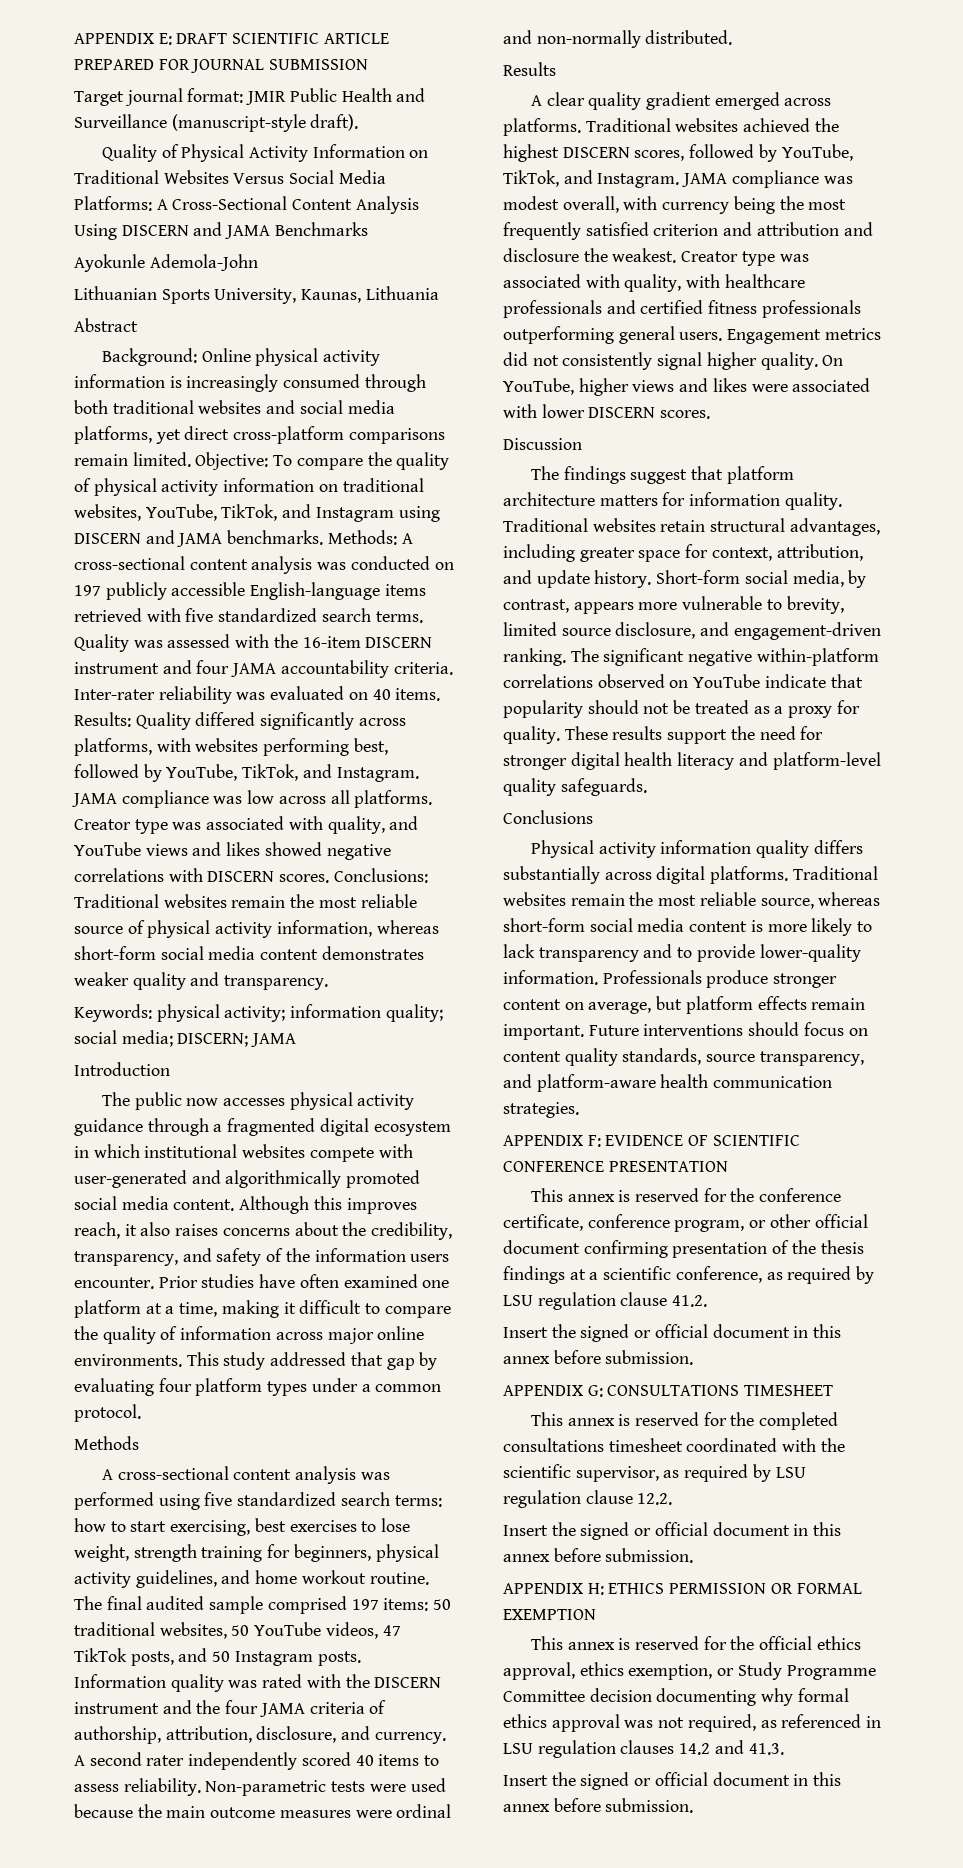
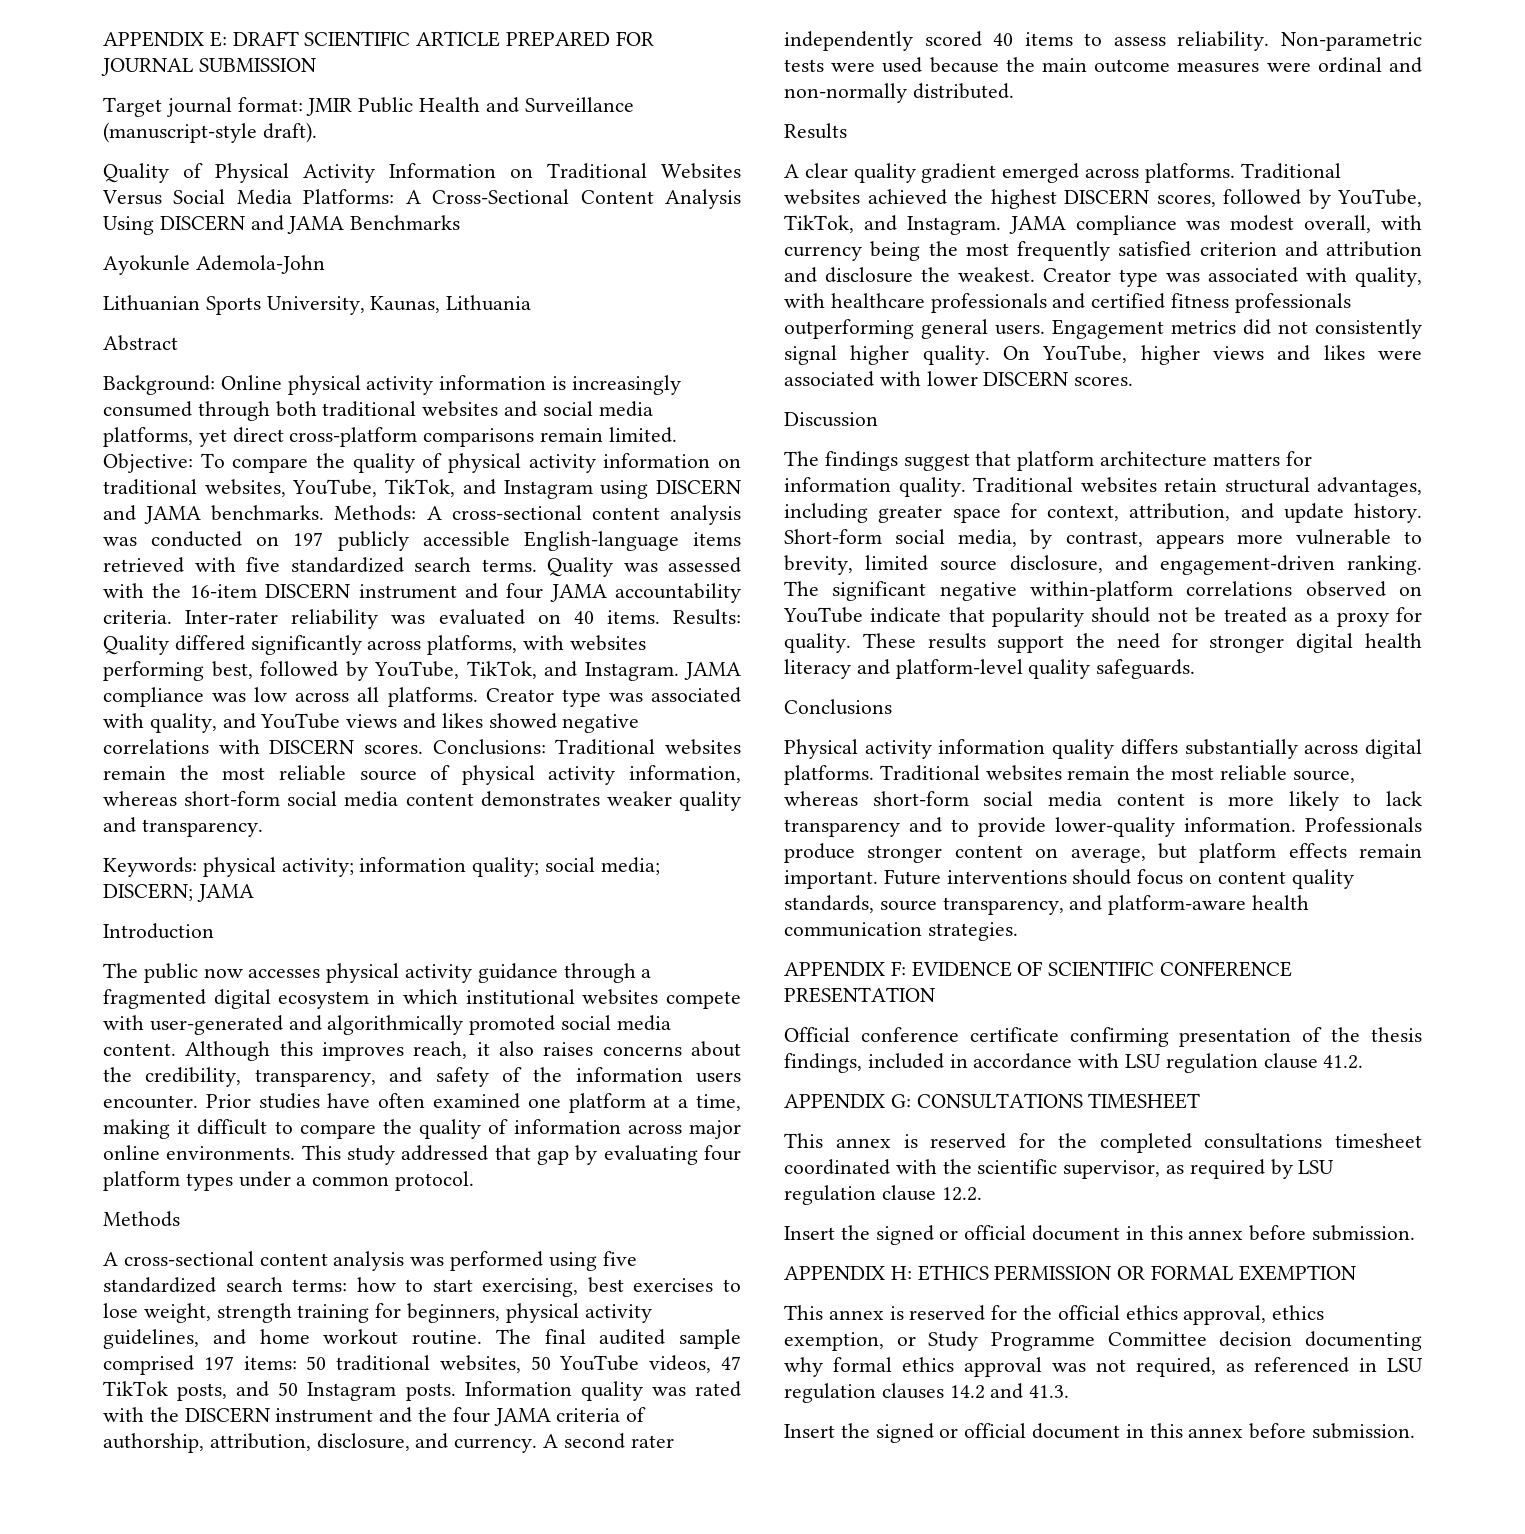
[530,1188,842,1202] [503,1214,868,1232] [503,1240,580,1254] This annex is reserved for the conference certificate, conference program, or other official document -> [784,1027,1059,1042] Official conference certificate
[503,1266,875,1284] [503,1292,708,1310] [503,1324,842,1342] [503,1350,694,1365] findings at a scientific conference, as required by LSU regulation clause 41.2. // Insert the signed or official document in this annex before submission. -> [784,1053,1364,1073] findings, included in accordance with LSU regulation clause 41.2.

